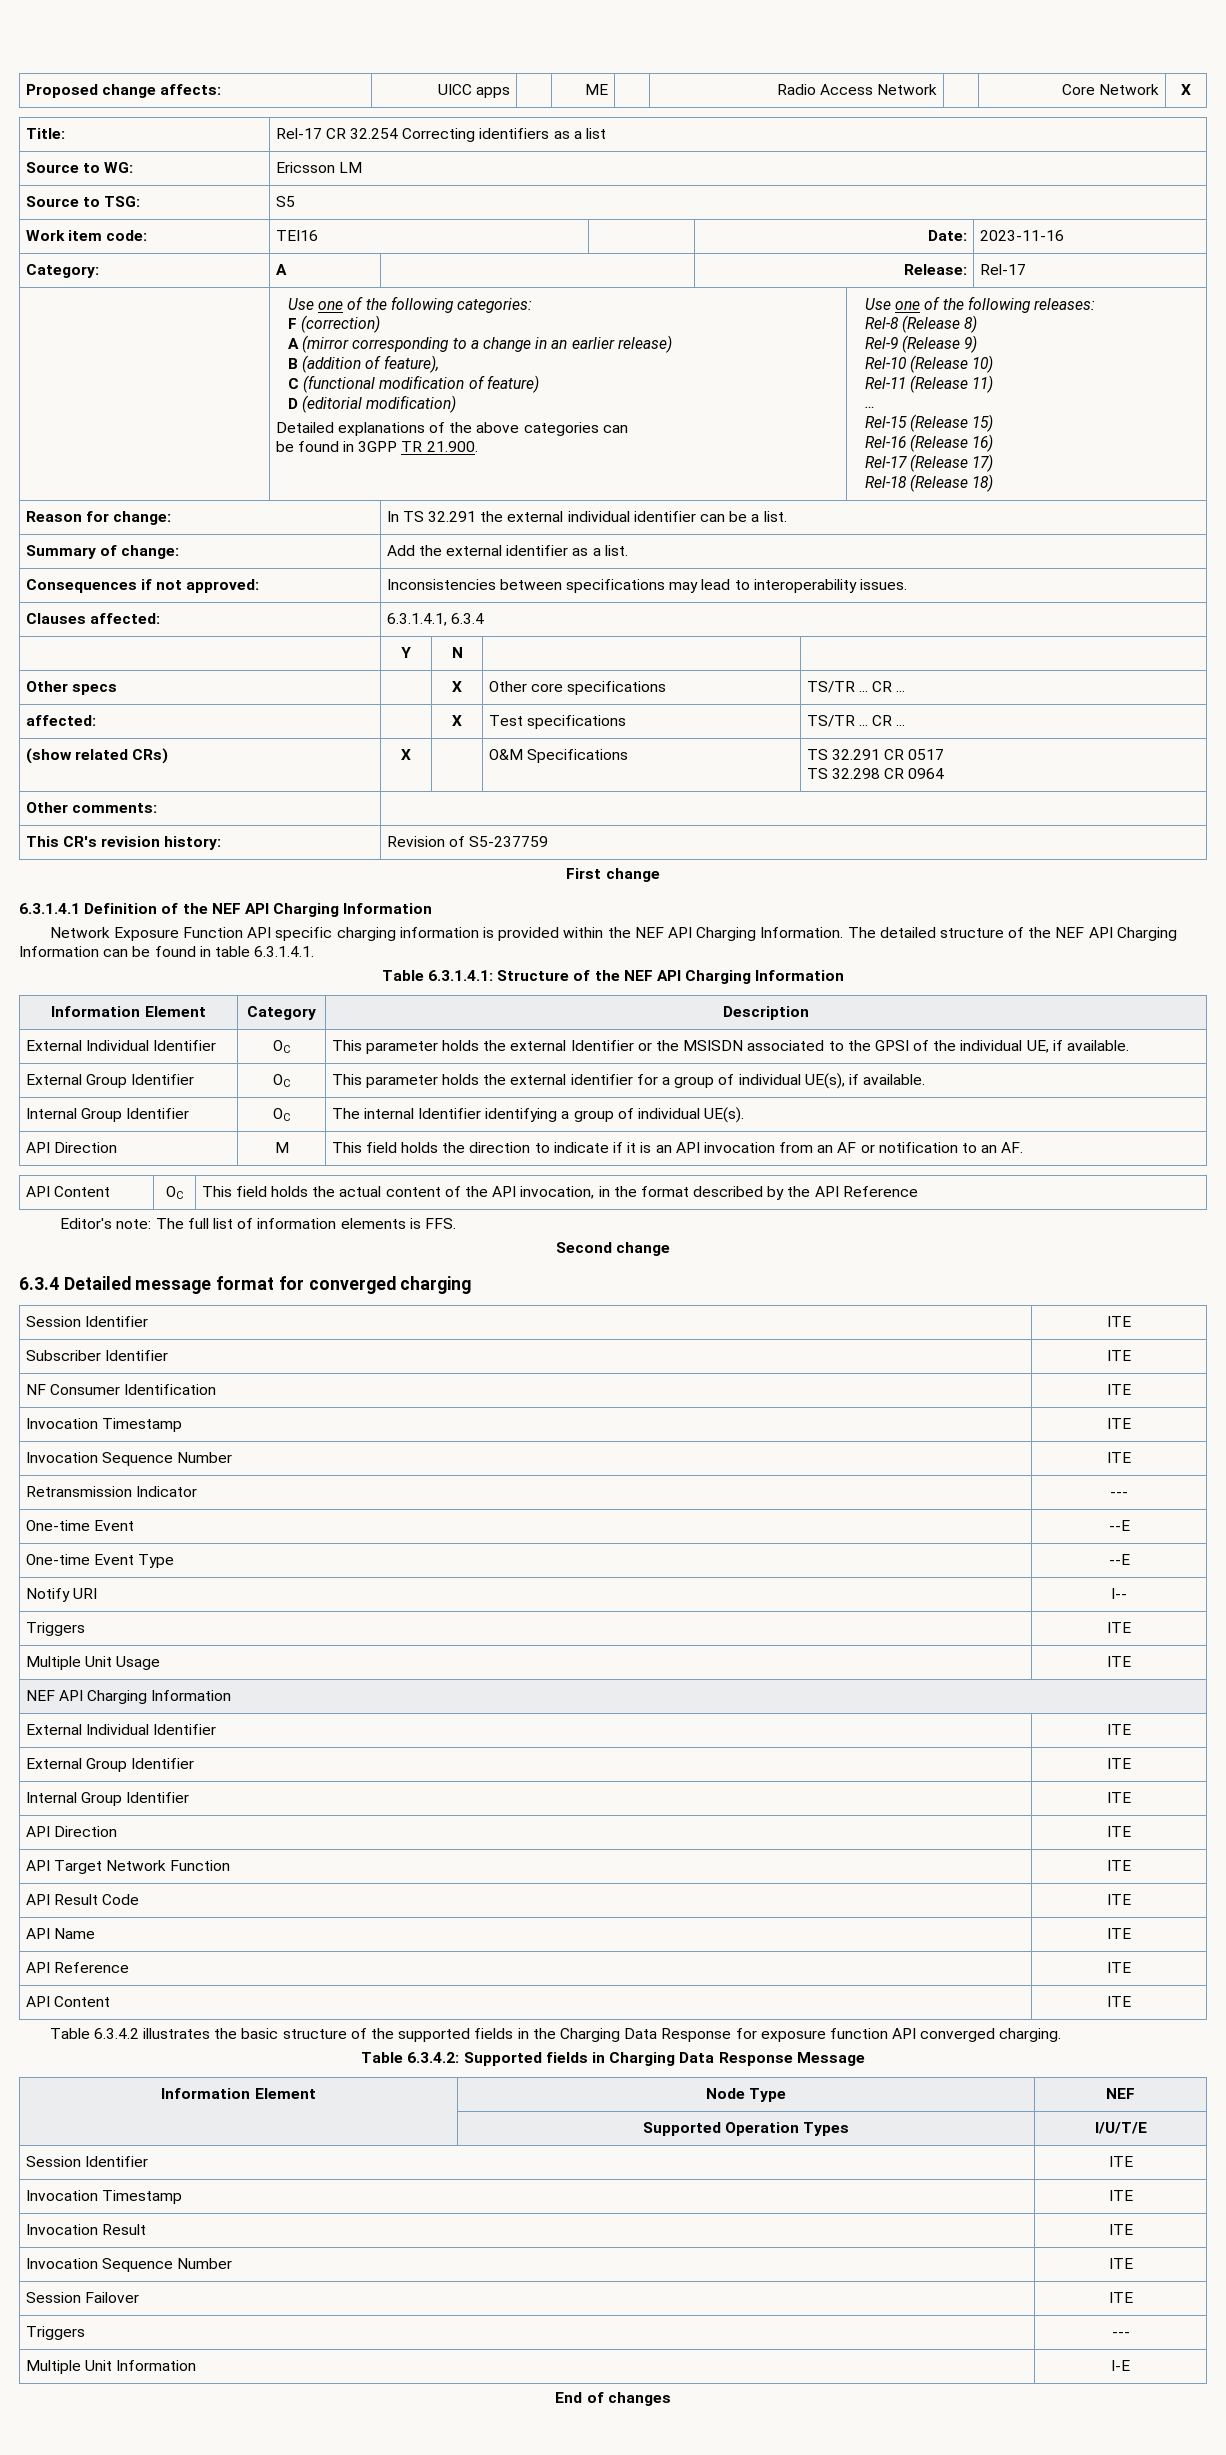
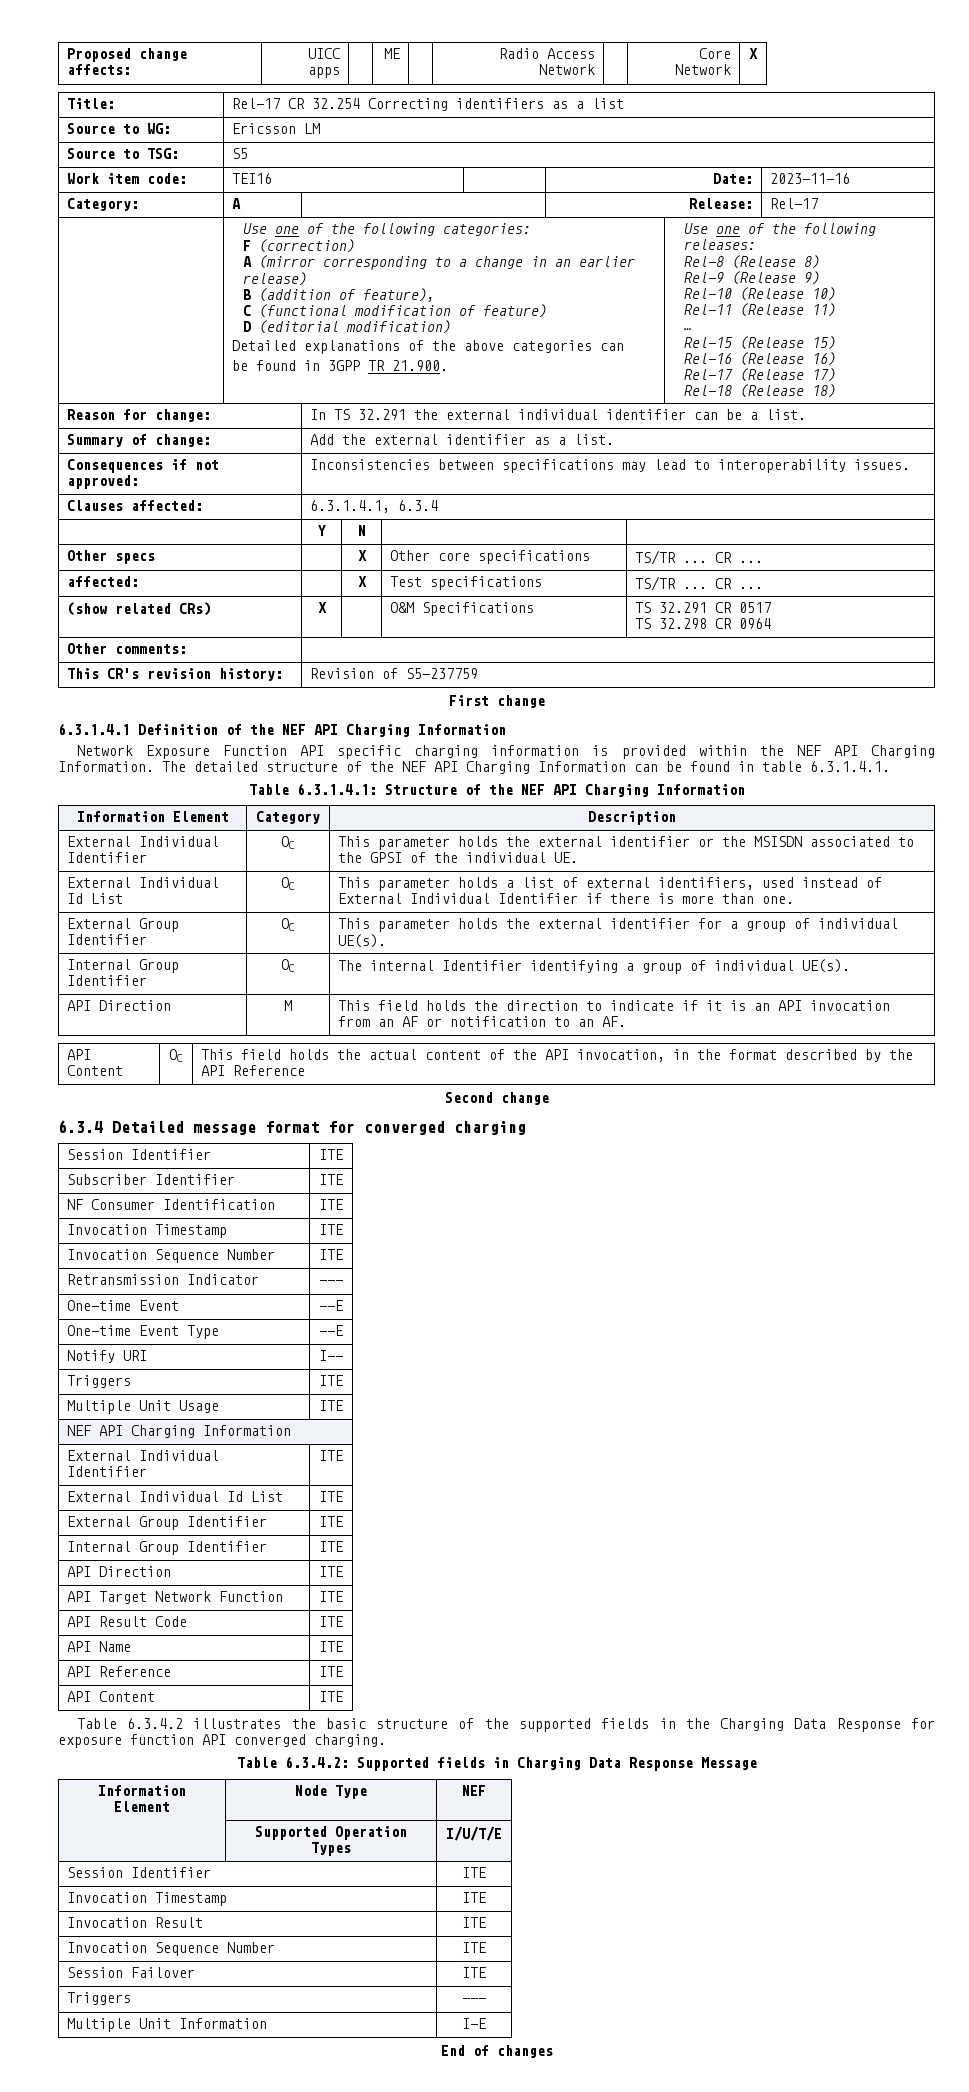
[570,1040,634,1051] Identifier -> [610,836,691,847] identifier
[1026,1040,1130,1053] UE, if available. -> [554,852,579,863] [67,877,220,888] [67,893,124,904] [281,877,295,890] [338,877,883,891] [338,893,795,904] UE. // External Individual Id List | OC | This parameter holds a list of external identifiers, used instead of External Individual Identifier if there is more than one.
[804,1073,926,1089] UE(s), if available. -> [338,934,387,948] UE(s).
[60,1218,456,1229] // Editor's note: The full list of information elements is FFS. -> (306, 1070) none
(1131, 1729) none -> [67,1491,284,1502] [319,1491,343,1502] // External Individual Id List | ITE

